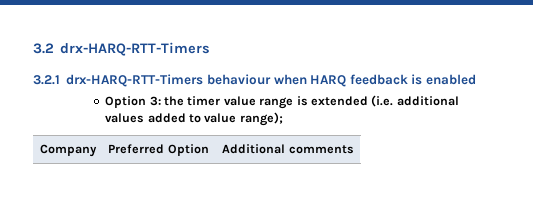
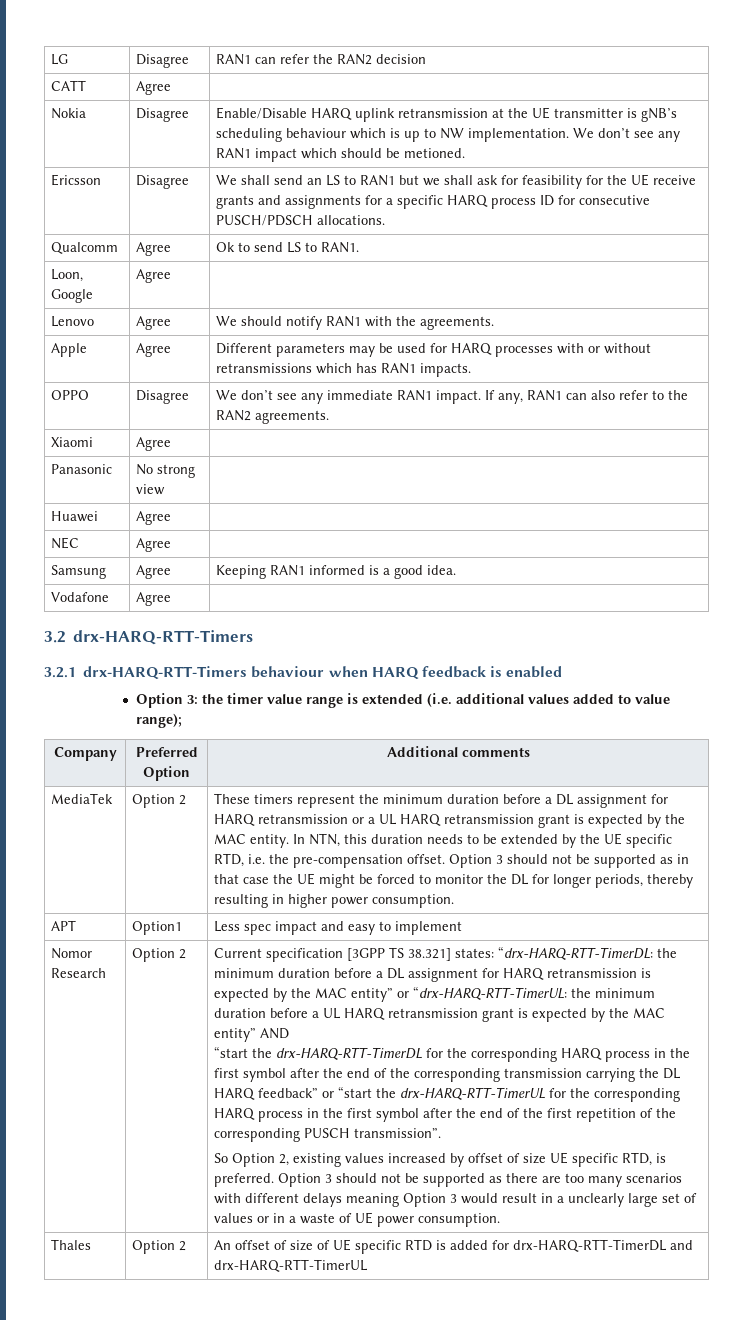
(33, 48) none -> [50,54,68,65] [135,54,189,68] [215,54,426,65] [50,80,86,91] [135,81,171,95] [50,108,86,119] [135,108,189,122] [215,107,677,122] [215,128,680,142] [215,148,465,162] [50,174,101,186] [135,175,189,189] [215,174,696,189] [215,195,650,209] [215,215,385,226] [50,242,118,254] [135,242,171,256] [215,242,359,253] [50,269,83,282] [50,289,93,303] [135,269,171,283] [50,316,94,327] [135,316,171,330] [215,316,494,330] [50,343,87,357] [135,343,171,357] [215,343,651,357] [215,363,471,377] [50,390,89,400] [135,390,189,404] [215,390,688,404] [215,410,329,424] [50,437,93,447] [135,437,171,451] [50,464,112,474] [135,464,195,478] [135,484,165,495] [50,511,98,522] [135,511,171,525] [50,537,79,549] [135,538,171,552] [50,565,106,579] [135,565,171,579] [215,565,456,579] [50,592,109,602] [135,592,171,606] LG | Disagree | RAN1 can refer the RAN2 decision // CATT | Agree | // Nokia | Disagree | Enable/Disable HARQ uplink retransmission at the UE transmitter is gNB’s scheduling behaviour which is up to NW implementation. We don’t see any RAN1 impact which should be metioned. // Ericsson | Disagree | We shall send an LS to RAN1 but we shall ask for feasibility for the UE receive grants and assignments for a specific HARQ process ID for consecutive PUSCH/PDSCH allocations. // Qualcomm | Agree | Ok to send LS to RAN1. // Loon, Google | Agree | // Lenovo | Agree | We should notify RAN1 with the agreements. // Apple | Agree | Different parameters may be used for HARQ processes with or without retransmissions which has RAN1 impacts. // OPPO | Disagree | We don’t see any immediate RAN1 impact. If any, RAN1 can also refer to the RAN2 agreements. // Xiaomi | Agree | // Panasonic | No strong view | // Huawei | Agree | // NEC | Agree | // Samsung | Agree | Keeping RAN1 informed is a good idea. // Vodafone | Agree | //
(354, 149) none -> [50,793,113,804] [131,794,186,808] [213,793,668,808] [213,814,685,828] [213,833,672,848] [213,853,689,868] [213,873,693,888] [213,894,454,908] [50,920,76,931] [131,921,182,935] [213,921,462,935] [50,948,92,959] [50,968,106,978] [131,948,186,962] [213,946,677,962] [213,968,651,982] [213,986,655,1002] [213,1008,665,1022] [213,1028,289,1042] [213,1046,690,1062] [213,1068,680,1082] [213,1086,680,1102] [213,1108,676,1122] [213,1128,441,1142] [213,1152,666,1167] [213,1173,682,1187] [213,1193,697,1207] [213,1212,500,1227] [50,1239,91,1250] [131,1240,186,1254] [213,1239,693,1254] [213,1259,367,1272] // MediaTek | Option 2 | These timers represent the minimum duration before a DL assignment for HARQ retransmission or a UL HARQ retransmission grant is expected by the MAC entity. In NTN, this duration needs to be extended by the UE specific RTD, i.e. the pre-compensation offset. Option 3 should not be supported as in that case the UE might be forced to monitor the DL for longer periods, thereby resulting in higher power consumption. // APT | Option1 | Less spec impact and easy to implement // Nomor Research | Option 2 | Current specification [3GPP TS 38.321] states: “drx-HARQ-RTT-TimerDL: the minimum duration before a DL assignment for HARQ retransmission is expected by the MAC entity” or “drx-HARQ-RTT-TimerUL: the minimum duration before a UL HARQ retransmission grant is expected by the MAC entity” AND // “start the drx-HARQ-RTT-TimerDL for the corresponding HARQ process in the first symbol after the end of the corresponding transmission carrying the DL HARQ feedback” or “start the drx-HARQ-RTT-TimerUL for the corresponding HARQ process in the first symbol after the end of the first repetition of the corresponding PUSCH transmission”. // So Option 2, existing values increased by offset of size UE specific RTD, is preferred. Option 3 should not be supported as there are too many scenarios with different delays meaning Option 3 would result in a unclearly large set of values or in a waste of UE power consumption. // Thales | Option 2 | An offset of size of UE specific RTD is added for drx-HARQ-RTT-TimerDL and drx-HARQ-RTT-TimerUL

